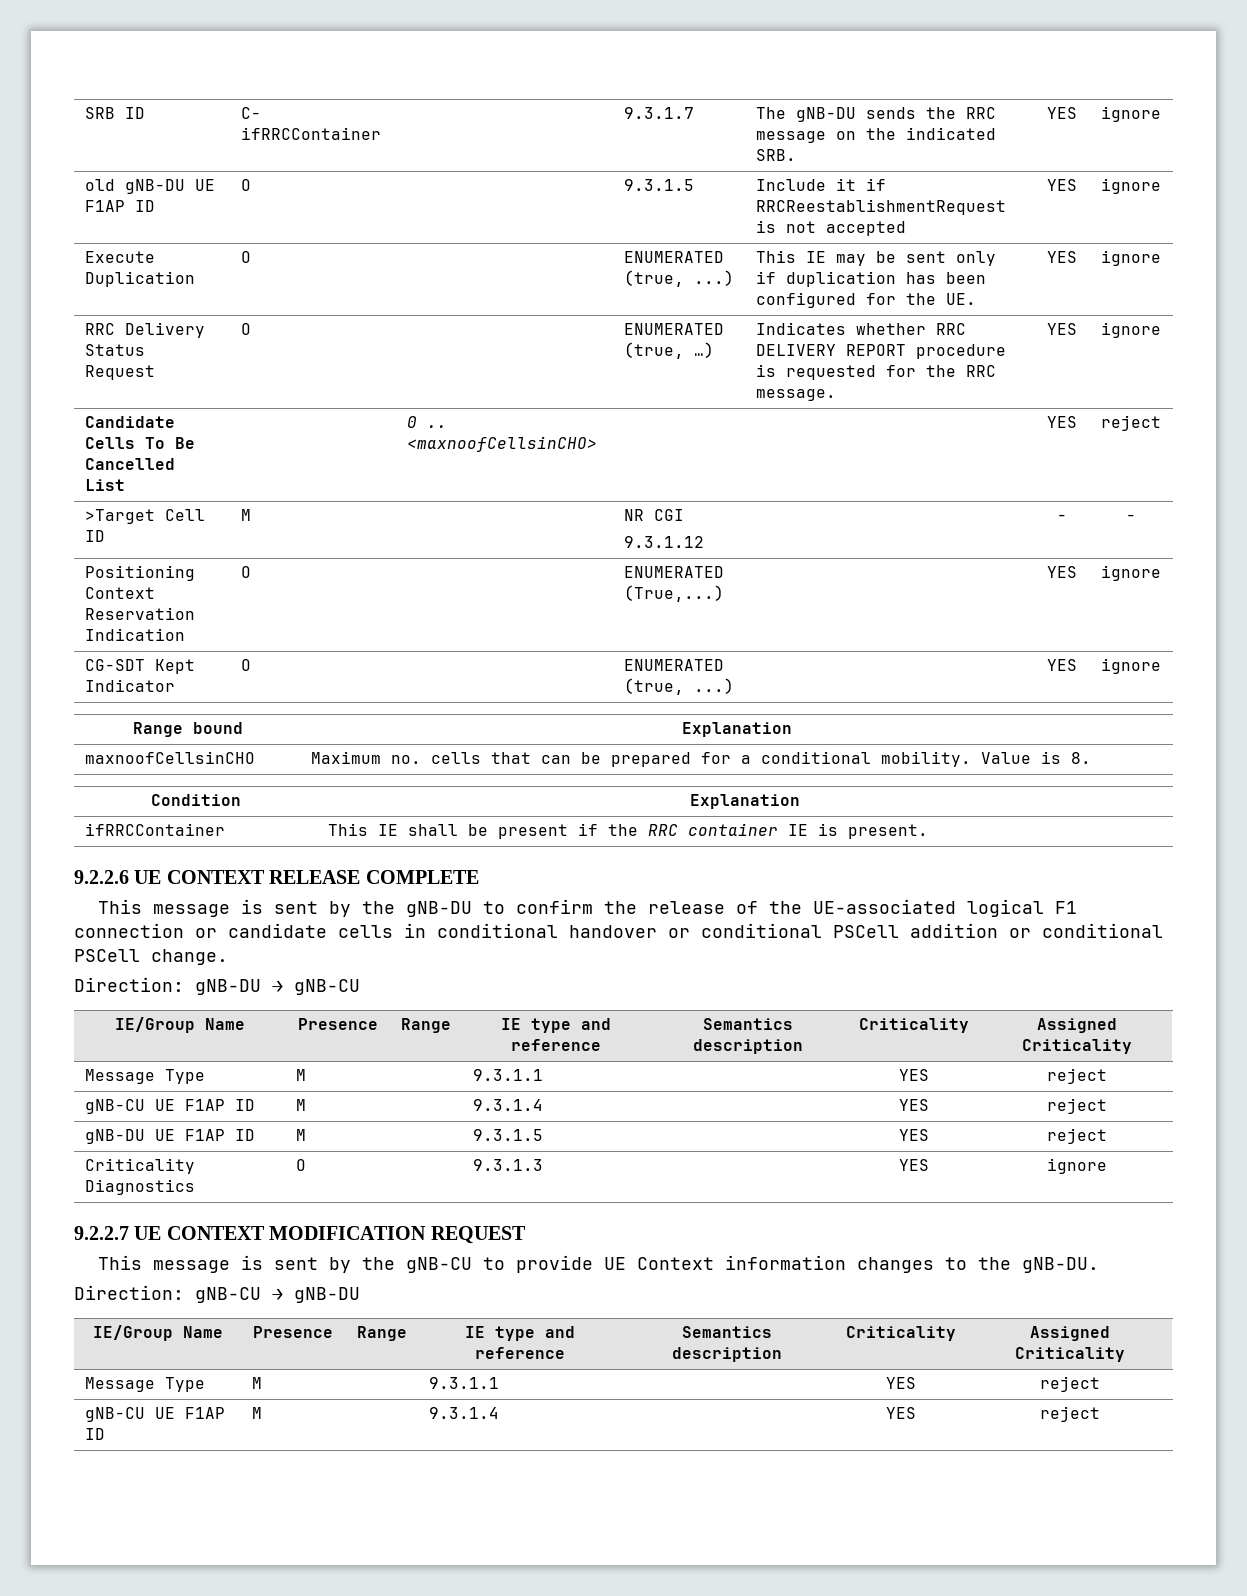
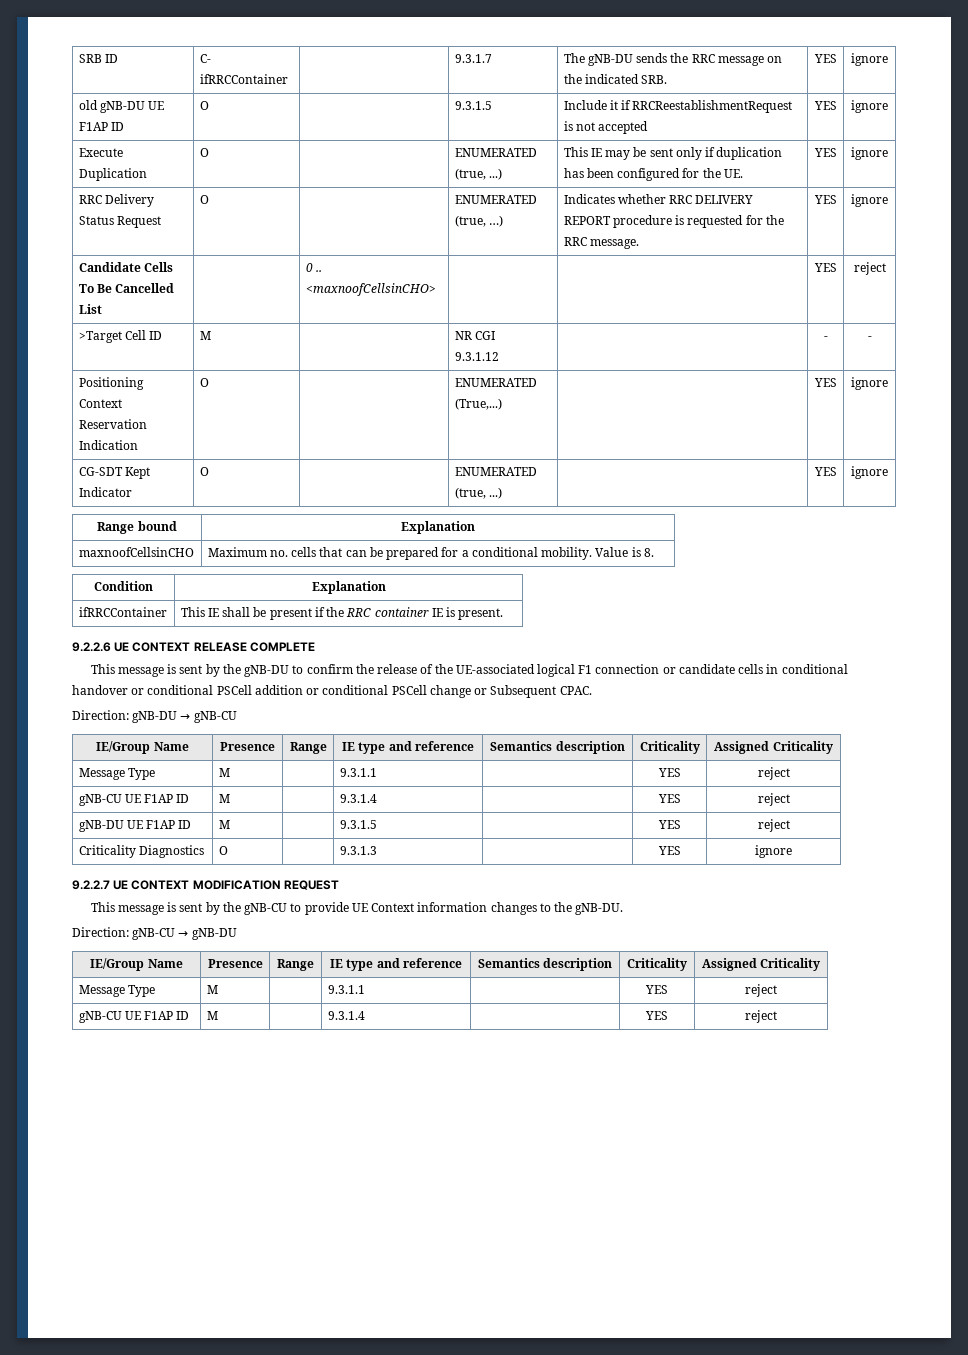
[151,949,228,965] change. -> [429,685,592,698] change or Subsequent CPAC.

